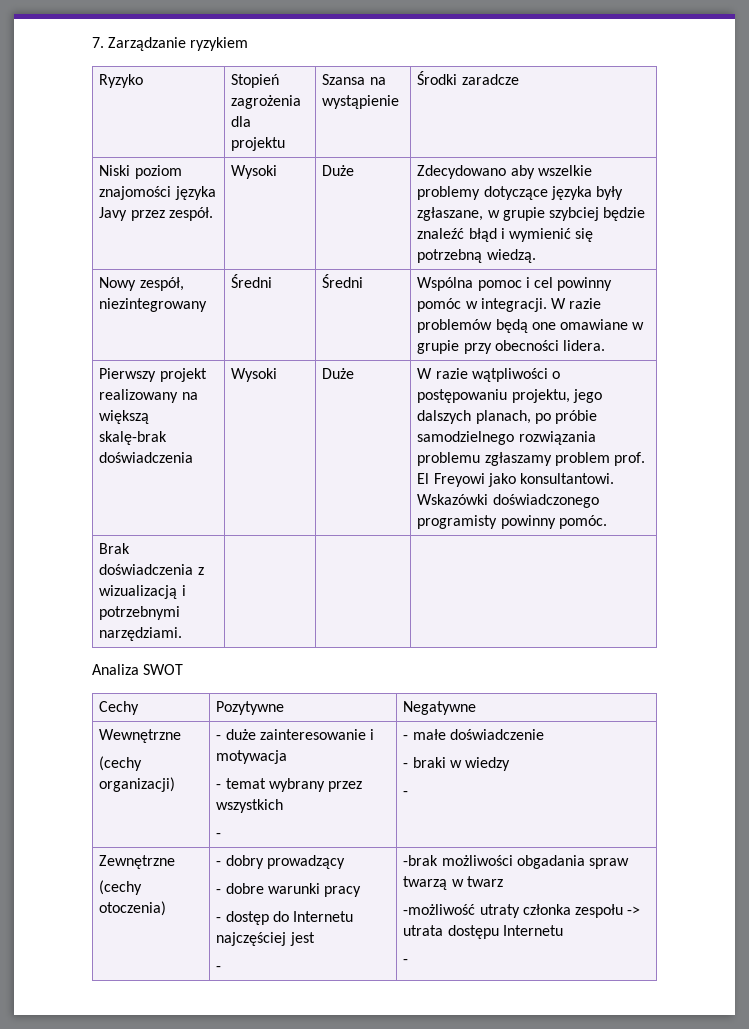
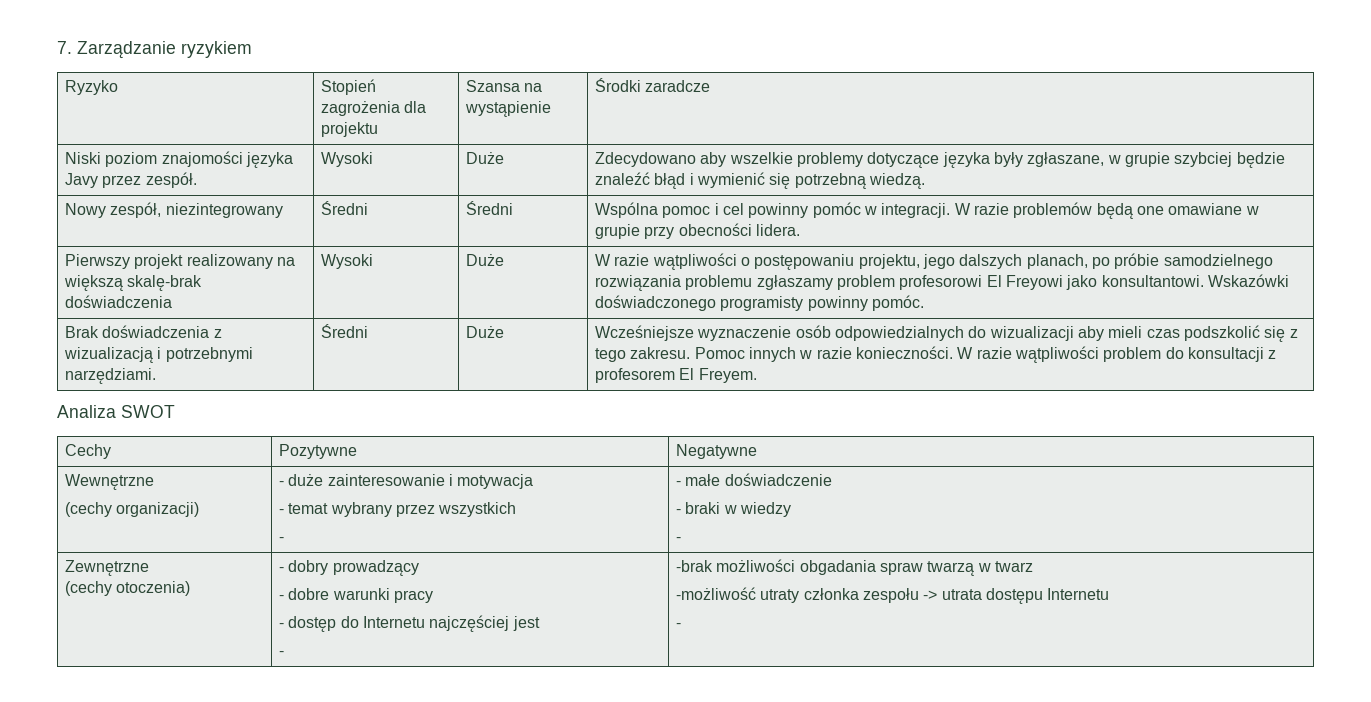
[613,452,645,466] prof. -> [899,275,983,290] profesorowi
(183, 634) | | -> [321,324,369,338] [466,326,505,338] [595,325,1298,342] [595,346,1277,363] [595,368,757,383] Średni | Duże | Wcześniejsze wyznaczenie osób odpowiedzialnych do wizualizacji aby mieli czas podszkolić się z tego zakresu. Pomoc innych w razie konieczności. W razie wątpliwości problem do konsultacji z profesorem El Freyem.

